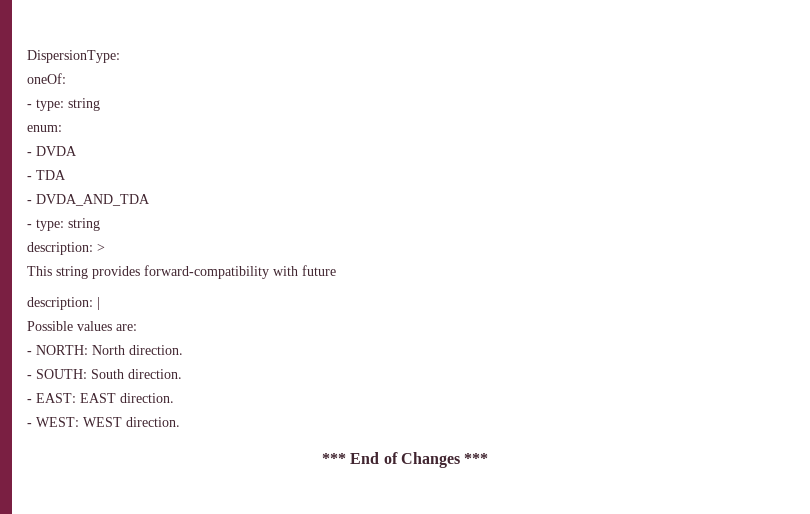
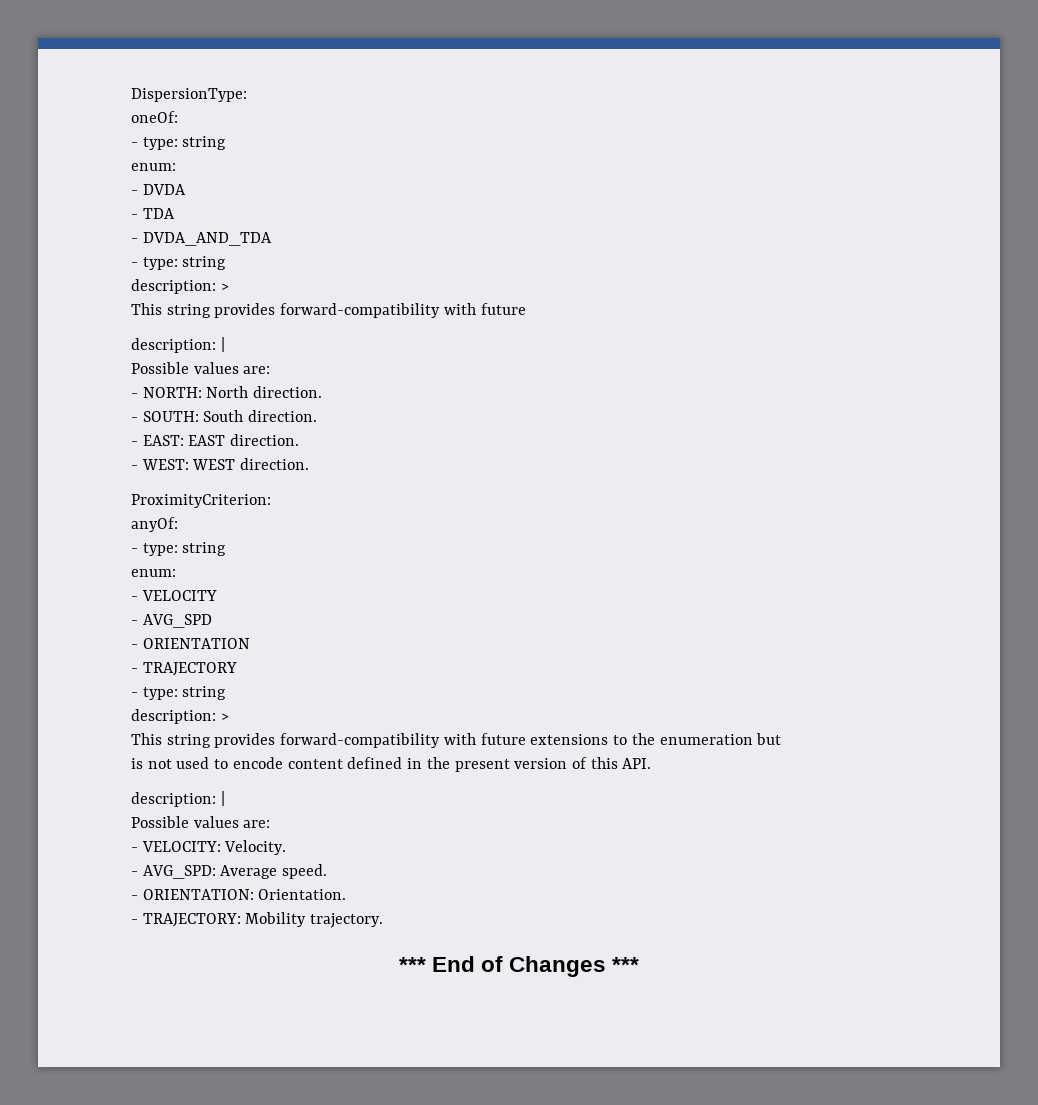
(180, 422) none -> [131,494,271,508] [131,517,178,532] [131,542,227,556] [131,569,176,577] [131,590,217,601] [131,614,212,628] [131,638,250,649] [131,662,237,676] [131,686,227,700] [131,709,229,724] [131,733,782,748] [131,757,652,772] [131,791,225,807] [131,816,271,828] [131,840,287,855] [131,864,328,879] [131,889,347,900] [131,912,384,928] // ProximityCriterion: // anyOf: // - type: string // enum: // - VELOCITY // - AVG_SPD // - ORIENTATION // - TRAJECTORY // - type: string // description: > // This string provides forward-compatibility with future extensions to the enumeration but // is not used to encode content defined in the present version of this API. // description: | // Possible values are: // - VELOCITY: Velocity. // - AVG_SPD: Average speed. // - ORIENTATION: Orientation. // - TRAJECTORY: Mobility trajectory.

